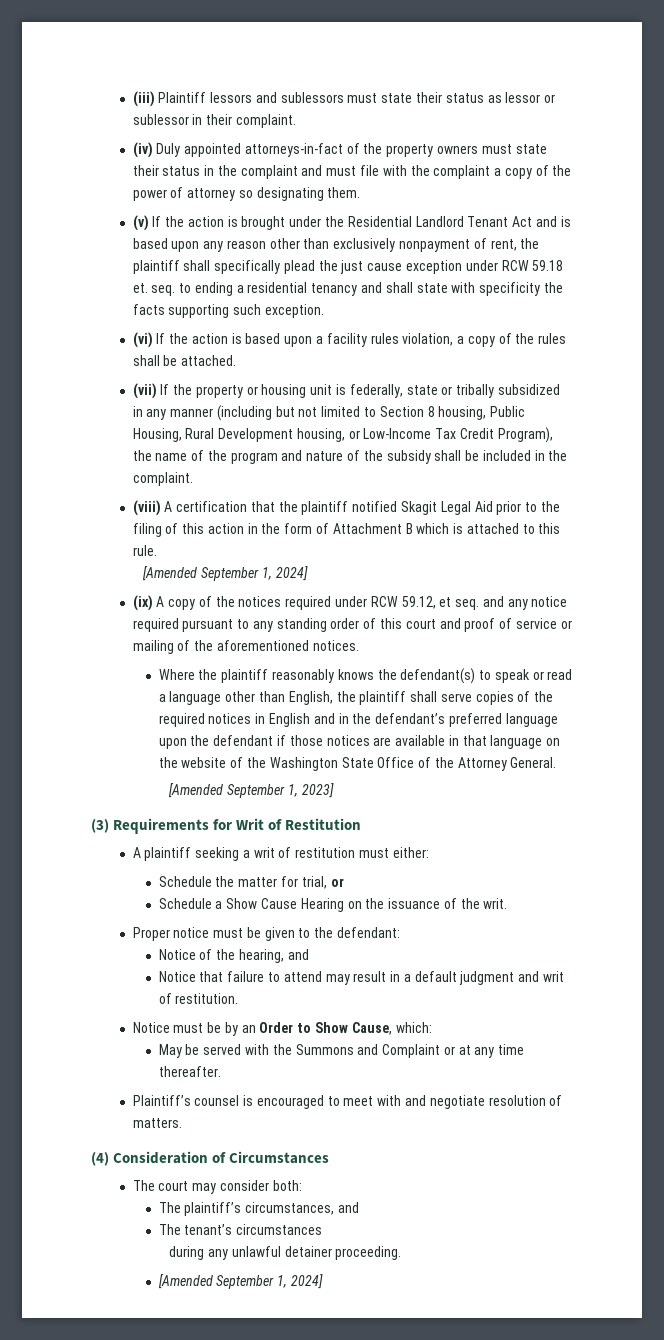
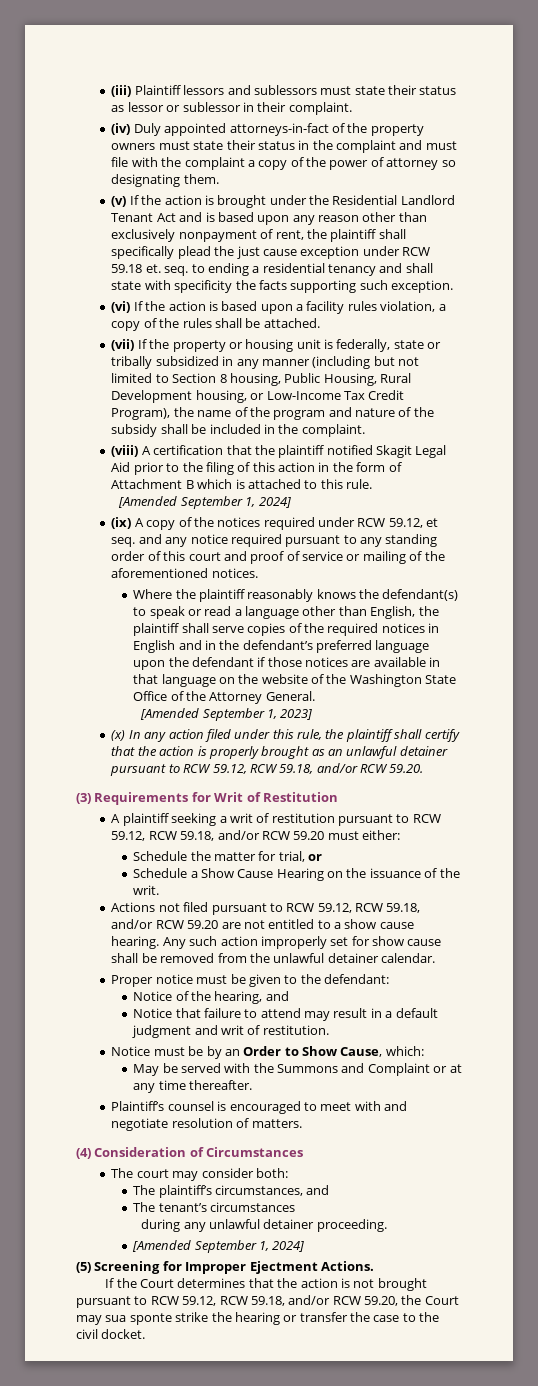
(334, 790) none -> [111,729,460,742] [111,746,448,759] [110,763,424,776] // (x) In any action filed under this rule, the plaintiff shall certify that the action is properly brought as an unlawful detainer pursuant to RCW 59.12, RCW 59.18, and/or RCW 59.20.
(356, 852) none -> [338,814,441,826] [111,830,325,841] pursuant to RCW 59.12, RCW 59.18, and/or RCW 59.20
(508, 903) none -> [111,902,421,915] [111,919,414,929] [111,936,442,949] [111,953,436,963] // Actions not filed pursuant to RCW 59.12, RCW 59.18, and/or RCW 59.20 are not entitled to a show cause hearing. Any such action improperly set for show cause shall be removed from the unlawful detainer calendar.
(323, 1281) none -> [76,1261,374,1274] [105,1278,427,1291] [76,1295,459,1308] [76,1312,440,1325] [76,1329,146,1339] // (5) Screening for Improper Ejectment Actions. // If the Court determines that the action is not brought pursuant to RCW 59.12, RCW 59.18, and/or RCW 59.20, the Court may sua sponte strike the hearing or transfer the case to the civil docket.

